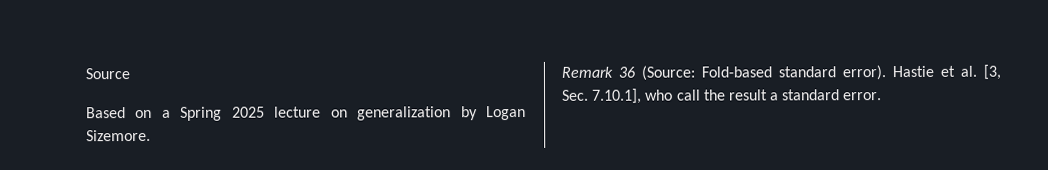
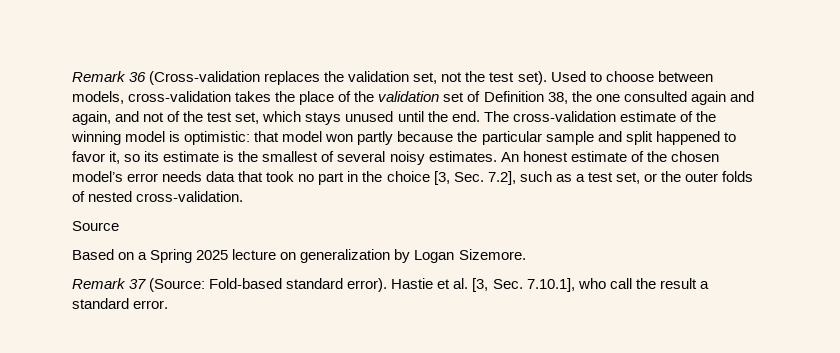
(85, 74) none -> [72,71,713,85] [72,91,754,105] [72,111,716,125] [71,131,736,145] [72,151,719,165] [72,171,754,185] [72,191,244,202] Remark 36 (Cross-validation replaces the validation set, not the test set). Used to choose between models, cross-validation takes the place of the validation set of Definition 38, the one consulted again and again, and not of the test set, which stays unused until the end. The cross-validation estimate of the winning model is optimistic: that model won partly because the particular sample and split happened to favor it, so its estimate is the smallest of several noisy estimates. An honest estimate of the chosen model’s error needs data that took no part in the choice [3, Sec. 7.2], such as a test set, or the outer folds of nested cross-validation. //
[618,66,635,78] 36 -> [129,279,147,289] 37

